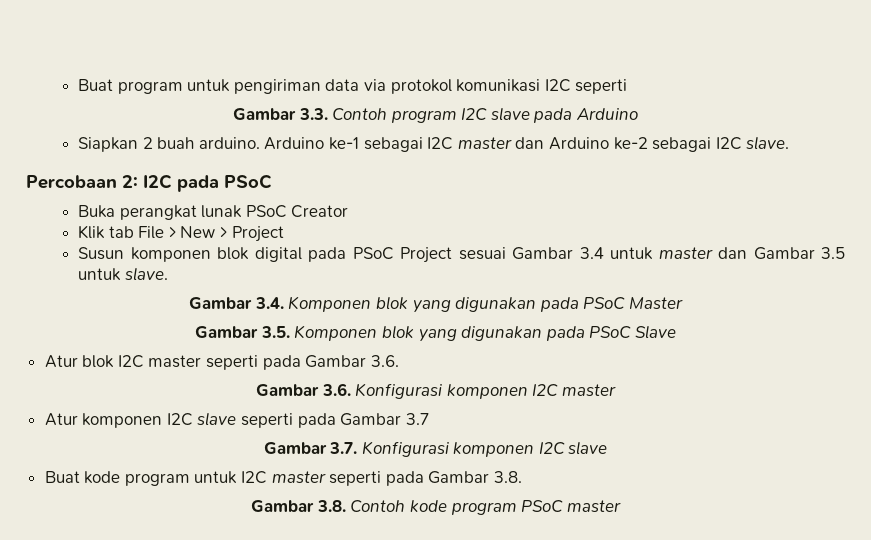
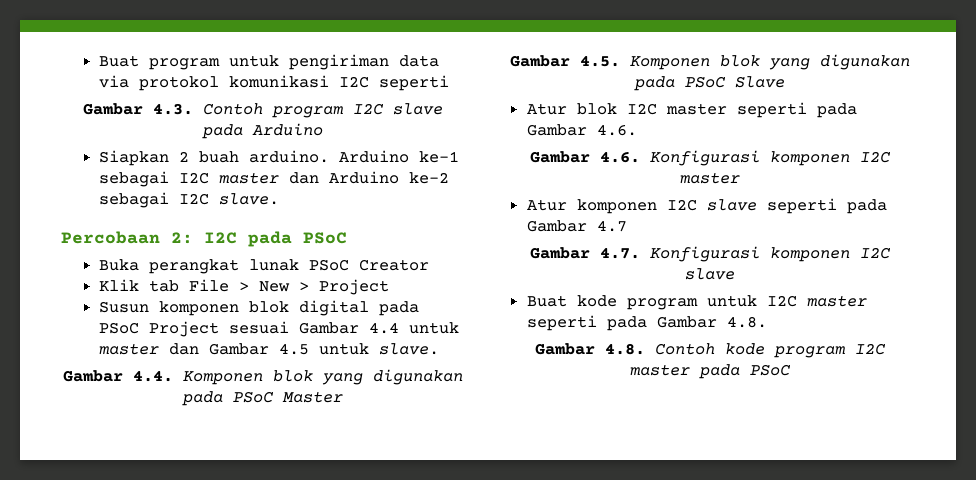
[298,108,328,120] 3.3. -> [152,103,193,115] 4.3.
[579,247,604,259] 3.4 -> [369,322,400,334] 4.4
[821,247,846,259] 3.5 -> [279,343,310,355] 4.5
[254,297,284,309] 3.4. -> [132,370,173,382] 4.4.
[260,326,290,338] 3.5. -> [579,55,620,67] 4.5.
[370,355,399,367] [256,383,351,396] 3.6. // Gambar 3.6. -> [596,124,637,136] [529,151,640,163] 4.6. // Gambar 4.6.
[405,413,429,425] [263,442,358,454] 3.7 // Gambar 3.7. -> [596,220,627,232] [529,247,640,259] 4.7 // Gambar 4.7.
[494,471,523,483] [251,500,346,512] 3.8. // Gambar 3.8. -> [726,316,767,328] [534,343,645,355] 4.8. // Gambar 4.8.
[521,500,621,512] PSoC master -> [854,343,886,355] [629,364,791,379] I2C master pada PSoC

